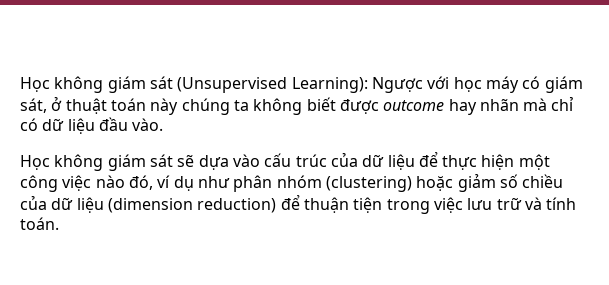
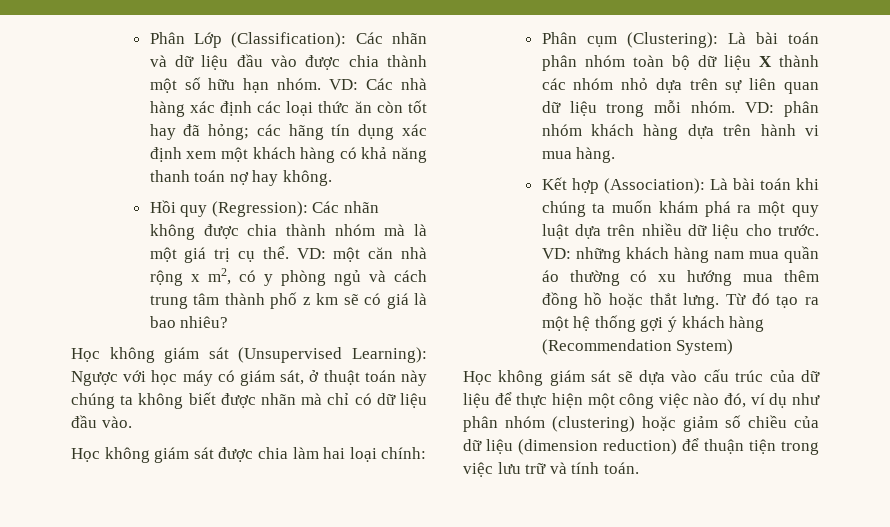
(20, 84) none -> [149,32,427,48] [149,54,427,70] [149,77,428,93] [149,100,427,117] [149,124,427,140] [149,147,428,163] [149,170,332,186] [149,200,379,217] [149,224,427,240] [149,246,427,263] [149,268,427,286] [149,292,428,309] [149,316,229,328] Phân Lớp (Classification): Các nhãn và dữ liệu đầu vào được chia thành một số hữu hạn nhóm. VD: Các nhà hàng xác định các loại thức ăn còn tốt hay đã hỏng; các hãng tín dụng xác định xem một khách hàng có khả năng thanh toán nợ hay không. // Hồi quy (Regression): Các nhãn không được chia thành nhóm mà là một giá trị cụ thể. VD: một căn nhà rộng x m2, có y phòng ngủ và cách trung tâm thành phố z km sẽ có giá là bao nhiêu? //
[383,99,477,115] outcome hay -> (256, 400) none
(164, 124) none -> [71,447,427,463] [541,32,819,48] [541,55,819,71] [541,78,819,94] [541,100,819,117] [541,124,819,140] [541,147,616,163] [541,177,819,194] [541,200,819,217] [541,223,819,239] [541,246,819,263] [541,270,819,286] [541,292,819,309] [541,315,765,332] [541,339,734,355] // Học không giám sát được chia làm hai loại chính: // Phân cụm (Clustering): Là bài toán phân nhóm toàn bộ dữ liệu X thành các nhóm nhỏ dựa trên sự liên quan dữ liệu trong mỗi nhóm. VD: phân nhóm khách hàng dựa trên hành vi mua hàng. // Kết hợp (Association): Là bài toán khi chúng ta muốn khám phá ra một quy luật dựa trên nhiều dữ liệu cho trước. VD: những khách hàng nam mua quần áo thường có xu hướng mua thêm đồng hồ hoặc thắt lưng. Từ đó tạo ra một hệ thống gợi ý khách hàng (Recommendation System)

